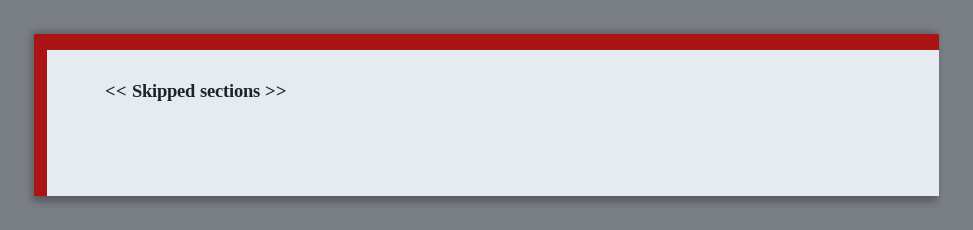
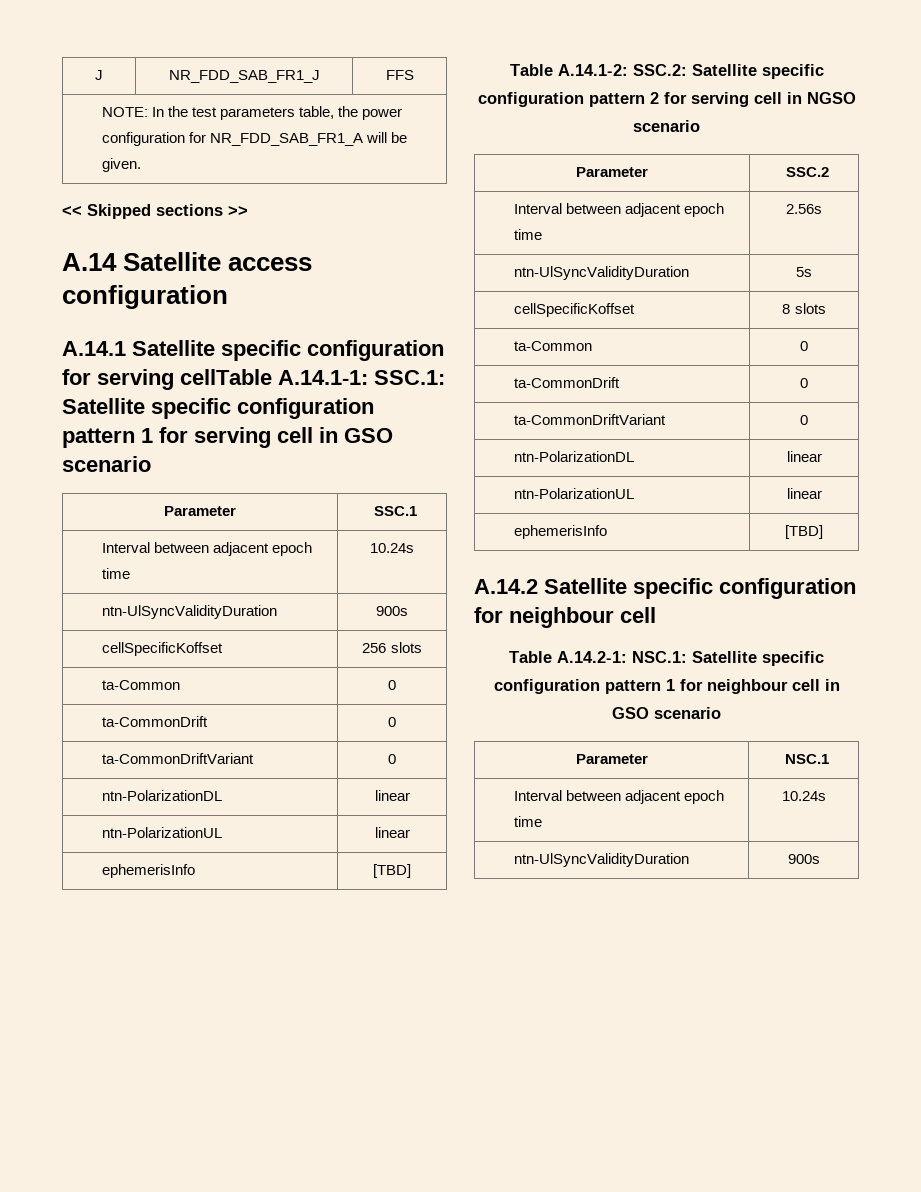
[105,84,287,101] << Skipped sections >> -> [95,70,103,80] [168,70,320,83] [385,70,414,80] [101,106,403,120] [101,132,407,146] [101,158,141,172] [62,204,248,219] [62,252,313,271] [62,285,228,309] [62,340,444,361] [62,369,445,390] [62,398,374,419] [62,427,393,448] [62,456,151,472] [164,506,236,516] [373,506,417,516] [101,542,312,556] [101,568,130,579] [370,543,414,553] [101,605,277,619] [376,606,408,616] [101,642,223,656] [362,642,422,653] [101,680,180,690] [388,680,396,690] [101,716,208,727] [388,717,396,727] [101,753,254,764] [388,754,396,764] [101,790,222,801] [374,790,410,801] [101,827,222,838] [374,827,410,838] [101,864,195,878] [373,864,411,878] [509,64,824,79] [477,92,856,107] [633,120,700,132] [576,167,648,177] [785,167,829,177] [513,203,724,217] [513,229,542,240] [786,204,822,214] [513,266,689,280] [796,267,812,277] [513,303,635,317] [782,303,826,314] [513,341,592,351] [800,341,808,351] [513,377,620,388] [800,378,808,388] [513,414,666,425] [800,415,808,425] [513,451,634,462] [786,451,822,462] [513,488,634,499] [786,488,822,499] [513,525,607,539] [785,525,823,539] [474,578,856,599] [474,607,656,628] [509,651,824,666] [493,679,840,694] [612,707,721,719] [575,754,648,764] [784,754,829,764] [513,790,724,804] [513,816,542,827] [781,791,826,801] [513,853,689,867] [787,854,820,864] J | NR_FDD_SAB_FR1_J | FFS // NOTE: In the test parameters table, the power configuration for NR_FDD_SAB_FR1_A will be given. // << Skipped sections >> // A.14 Satellite access configuration // A.14.1 Satellite specific configuration for serving cellTable A.14.1-1: SSC.1: Satellite specific configuration pattern 1 for serving cell in GSO scenario // Parameter | SSC.1 // Interval between adjacent epoch time | 10.24s // ntn-UlSyncValidityDuration | 900s // cellSpecificKoffset | 256 slots // ta-Common | 0 // ta-CommonDrift | 0 // ta-CommonDriftVariant | 0 // ntn-PolarizationDL | linear // ntn-PolarizationUL | linear // ephemerisInfo | [TBD] // Table A.14.1-2: SSC.2: Satellite specific configuration pattern 2 for serving cell in NGSO scenario // Parameter | SSC.2 // Interval between adjacent epoch time | 2.56s // ntn-UlSyncValidityDuration | 5s // cellSpecificKoffset | 8 slots // ta-Common | 0 // ta-CommonDrift | 0 // ta-CommonDriftVariant | 0 // ntn-PolarizationDL | linear // ntn-PolarizationUL | linear // ephemerisInfo | [TBD] // A.14.2 Satellite specific configuration for neighbour cell // Table A.14.2-1: NSC.1: Satellite specific configuration pattern 1 for neighbour cell in GSO scenario // Parameter | NSC.1 // Interval between adjacent epoch time | 10.24s // ntn-UlSyncValidityDuration | 900s

